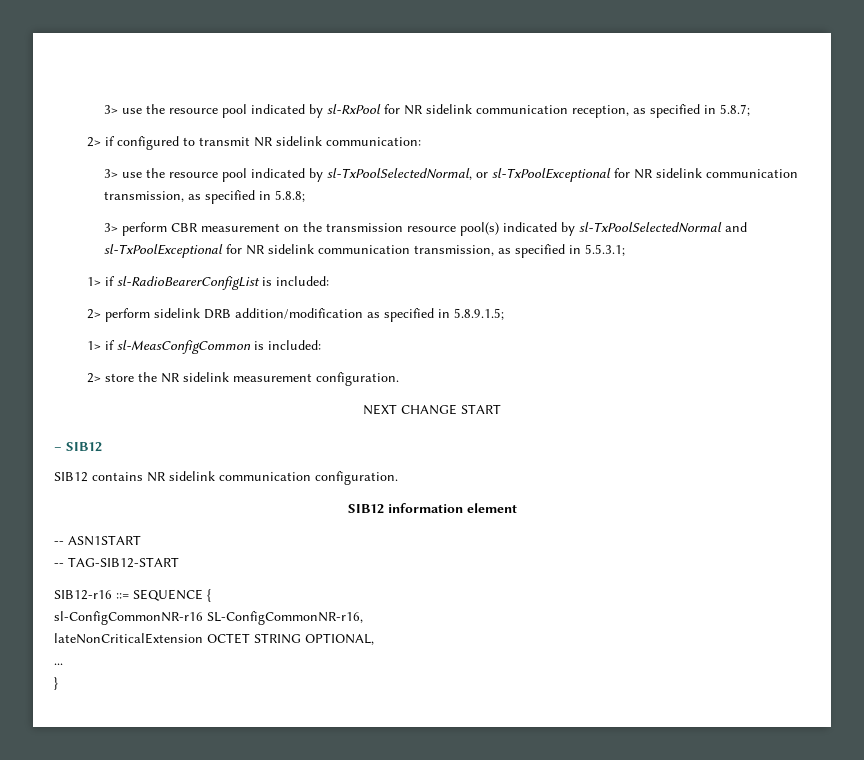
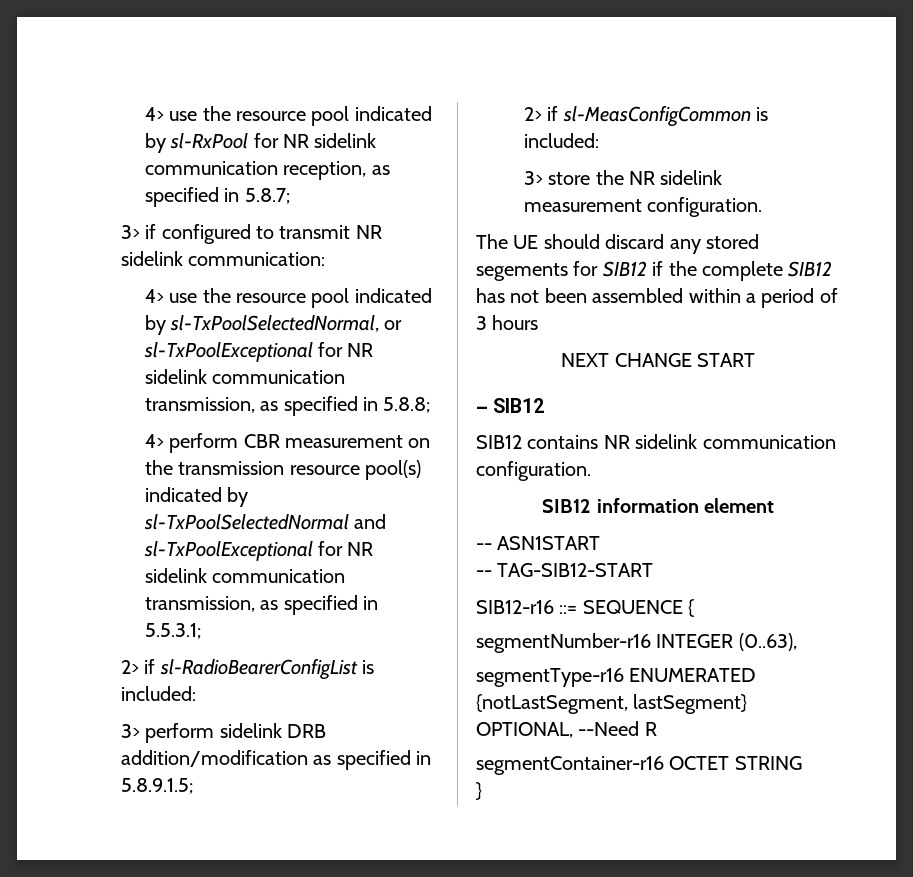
[104,105,119,114] 3> -> [144,107,164,121] 4>
[87,137,102,147] 2> -> [120,225,140,239] 3>
[104,169,119,178] 3> -> [144,289,164,303] 4>
[104,223,119,232] 3> -> [144,434,164,448] 4>
[87,277,102,286] 1> -> [120,660,139,674] 2>
[87,309,102,319] 2> -> [120,724,140,738] 3>
[87,341,102,350] 1> -> [523,107,542,121] 2>
[87,373,102,383] 2> -> [523,171,543,185] 3>
(400, 379) none -> [476,234,759,254] [476,261,833,281] [476,288,838,308] [476,315,539,330] // The UE should discard any stored segements for SIB12 if the complete SIB12 has not been assembled within a period of 3 hours
[54,611,363,625] [54,633,203,644] sl-ConfigCommonNR-r16 SL-ConfigCommonNR-r16, // lateNonCriticalExtension -> [476,633,797,653] [476,668,757,687] [476,694,748,714] [476,721,657,738] [476,756,664,775] segmentNumber-r16 INTEGER (0..63), // segmentType-r16 ENUMERATED {notLastSegment, lastSegment} OPTIONAL, --Need R // segmentContainer-r16
[305,633,374,645] [54,663,63,665] OPTIONAL, // ... -> (802, 763) none

